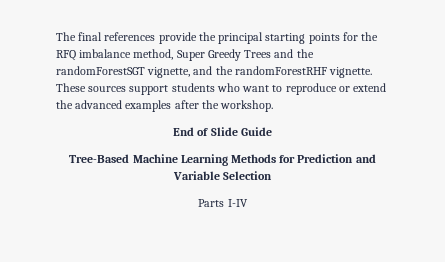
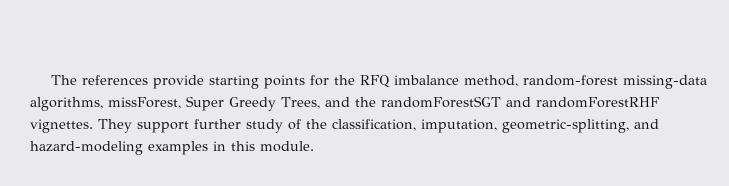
[78,32,103,41] final -> (78, 80) none
[198,32,264,44] the principal -> (205, 82) none
(174, 54) none -> [523,75,708,89] [30,97,181,111] random-forest missing-data algorithms, missForest,
[244,50,272,58] Trees -> [281,97,320,109] Trees,
[147,66,373,78] [56,83,387,95] [56,100,274,112] [173,127,272,136] [69,154,376,166] [172,171,273,180] [198,199,248,207] vignette, and the randomForestRHF vignette. These sources support students who want to reproduce or extend the advanced examples after the workshop. // End of Slide Guide // Tree-Based Machine Learning Methods for Prediction and Variable Selection // Parts I-IV -> [505,97,659,108] [30,119,659,133] [30,141,314,155] and randomForestRHF vignettes. They support further study of the classification, imputation, geometric-splitting, and hazard-modeling examples in this module.

